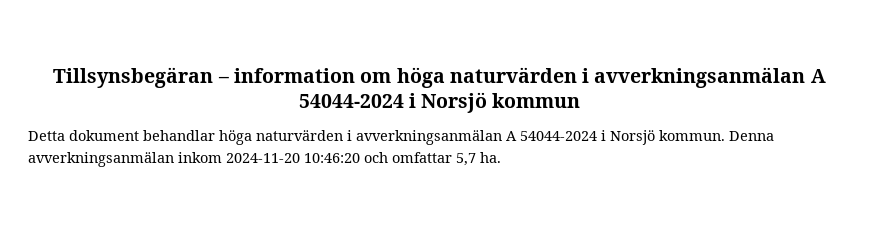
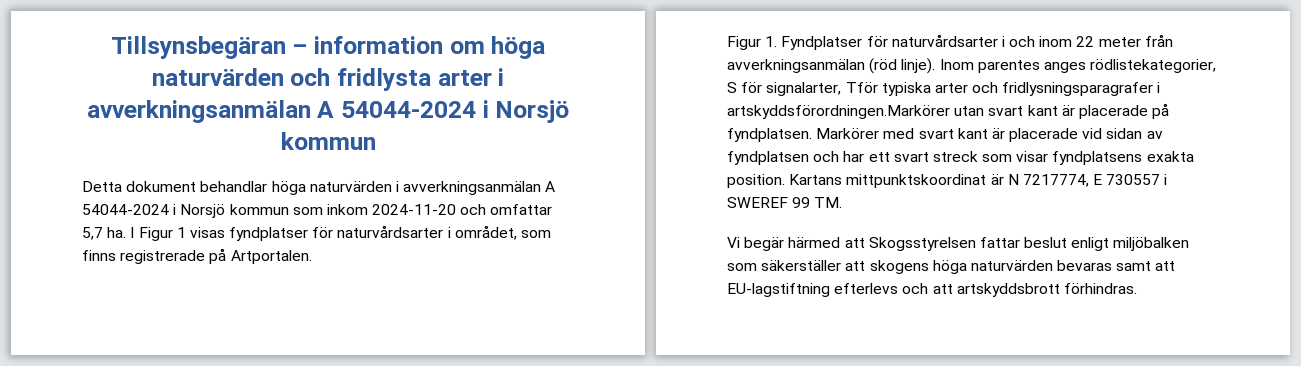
(577, 75) none -> [290,68,492,91] och fridlysta arter
[659,130,774,141] [28,152,174,167] kommun. Denna avverkningsanmälan -> [229,204,323,215] kommun som
[304,153,360,163] 10:46:20 -> (457, 209) none
(501, 157) none -> [130,225,552,241] [82,248,312,264] [727,34,1173,50] [727,58,1217,74] [727,82,1161,96] [727,103,1170,119] [727,128,1163,142] [727,151,1194,165] [727,174,1168,188] [727,197,843,208] [727,237,1190,251] [727,260,1176,274] [727,283,1137,297] I Figur 1 visas fyndplatser för naturvårdsarter i området, som finns registrerade på Artportalen. // Figur 1. Fyndplatser för naturvårdsarter i och inom 22 meter från avverkningsanmälan (röd linje). Inom parentes anges rödlistekategorier, S för signalarter, Tför typiska arter och fridlysningsparagrafer i artskyddsförordningen.Markörer utan svart kant är placerade på fyndplatsen. Markörer med svart kant är placerade vid sidan av fyndplatsen och har ett svart streck som visar fyndplatsens exakta position. Kartans mittpunktskoordinat är N 7217774, E 730557 i SWEREF 99 TM. // Vi begär härmed att Skogsstyrelsen fattar beslut enligt miljöbalken som säkerställer att skogens höga naturvärden bevaras samt att EU-lagstiftning efterlevs och att artskyddsbrott förhindras.

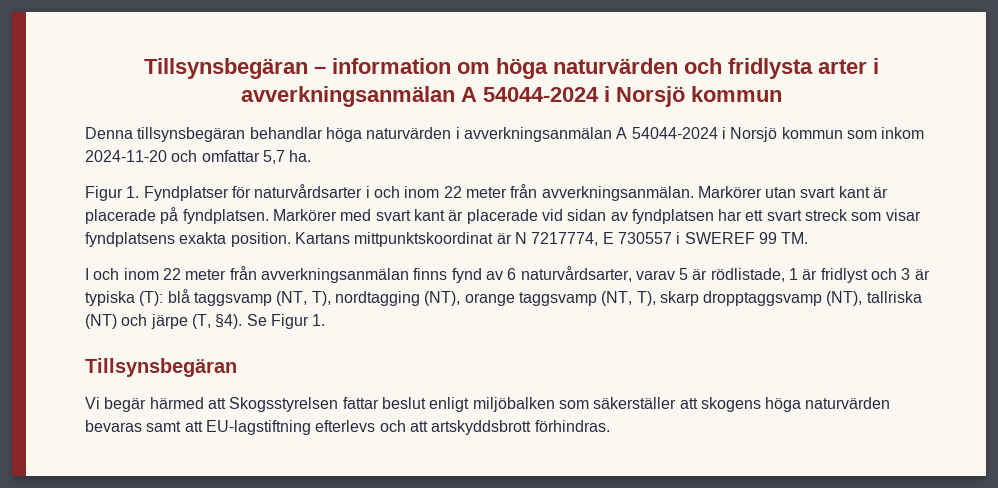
[82,181,197,192] Detta dokument -> [85,127,246,142] Denna tillsynsbegäran
[130,225,552,241] [82,248,312,264] I Figur 1 visas fyndplatser för naturvårdsarter i området, som finns registrerade på Artportalen. -> (312, 156) none
[727,58,1217,74] [727,82,1161,96] [727,105,950,119] avverkningsanmälan (röd linje). Inom parentes anges rödlistekategorier, S för signalarter, Tför typiska arter och fridlysningsparagrafer i artskyddsförordningen.Markörer -> [541,186,762,201] avverkningsanmälan. Markörer
[813,151,840,162] och -> (714, 216) none
(843, 202) none -> [85,266,930,283] [85,289,922,306] [85,314,326,329] [85,358,237,377] // I och inom 22 meter från avverkningsanmälan finns fynd av 6 naturvårdsarter, varav 5 är rödlistade, 1 är fridlyst och 3 är typiska (T): blå taggsvamp (NT, T), nordtagging (NT), orange taggsvamp (NT, T), skarp dropptaggsvamp (NT), tallriska (NT) och järpe (T, §4). Se Figur 1. // Tillsynsbegäran

